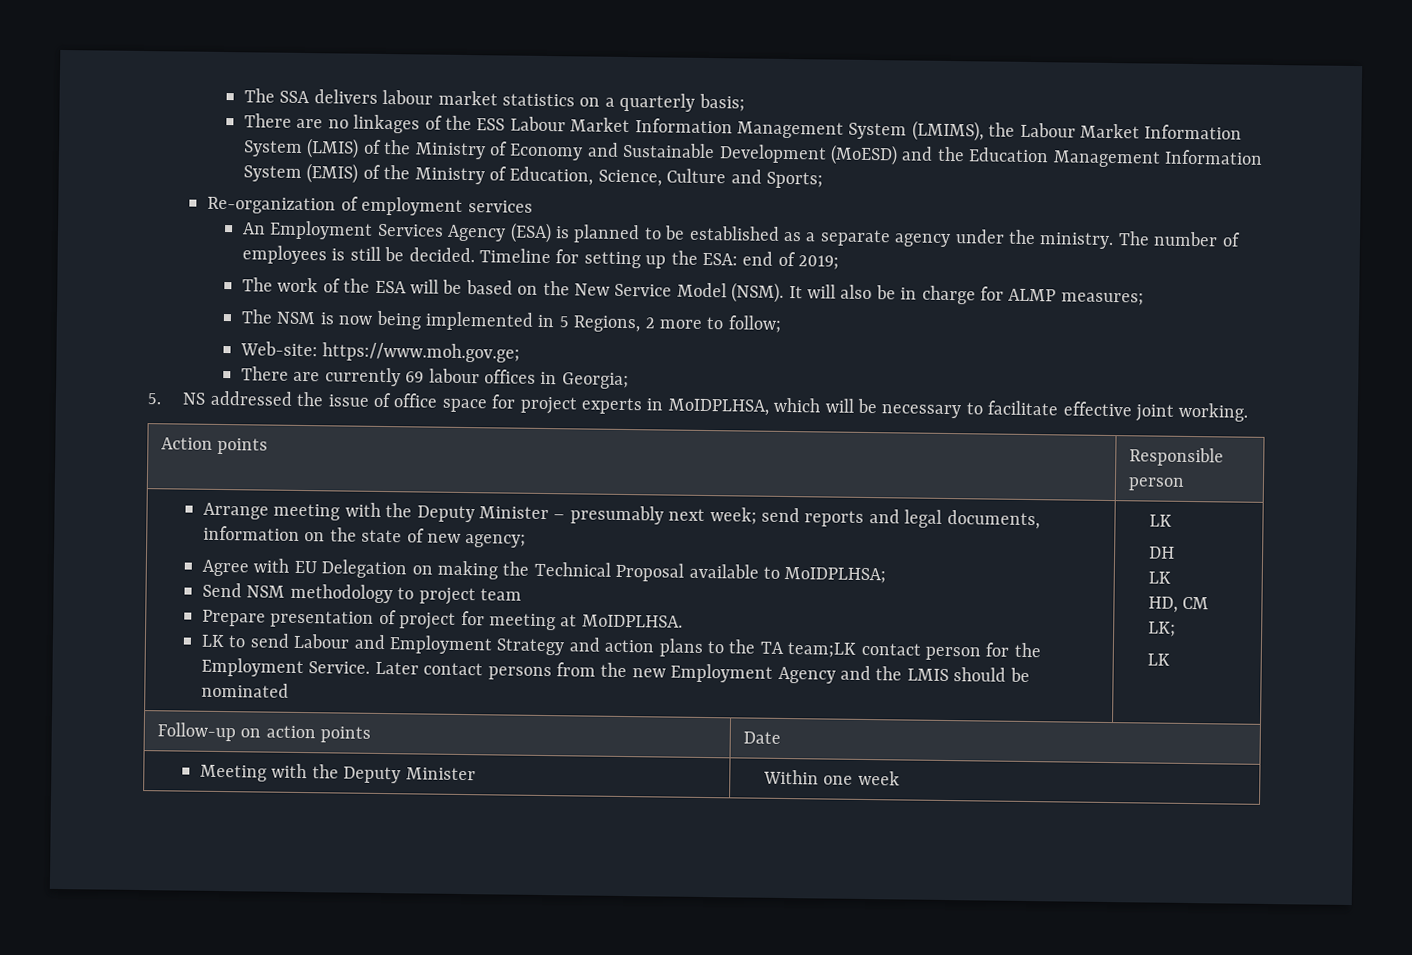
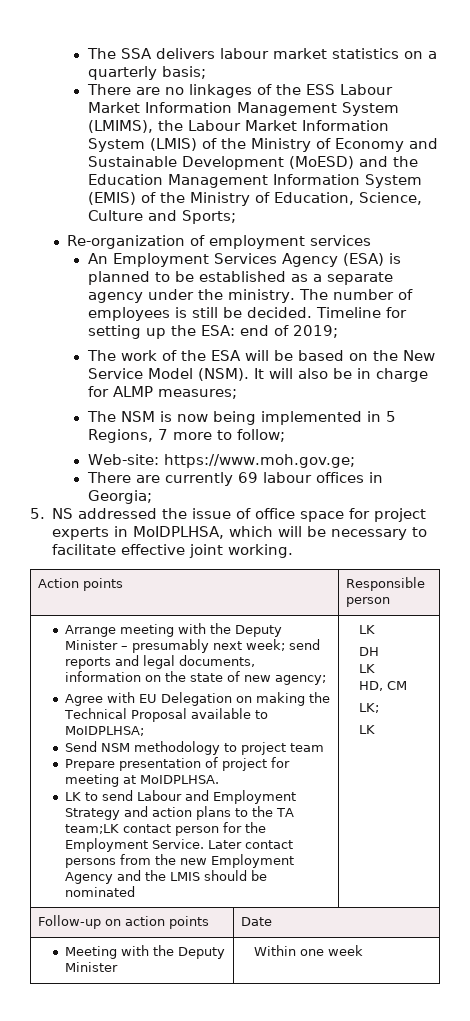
[644,317,655,329] 2 -> [157,429,168,440] 7

